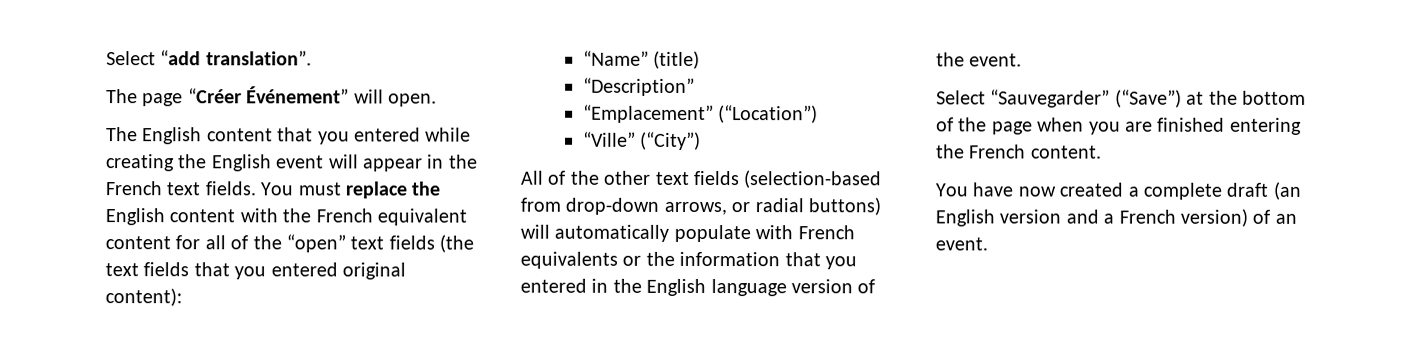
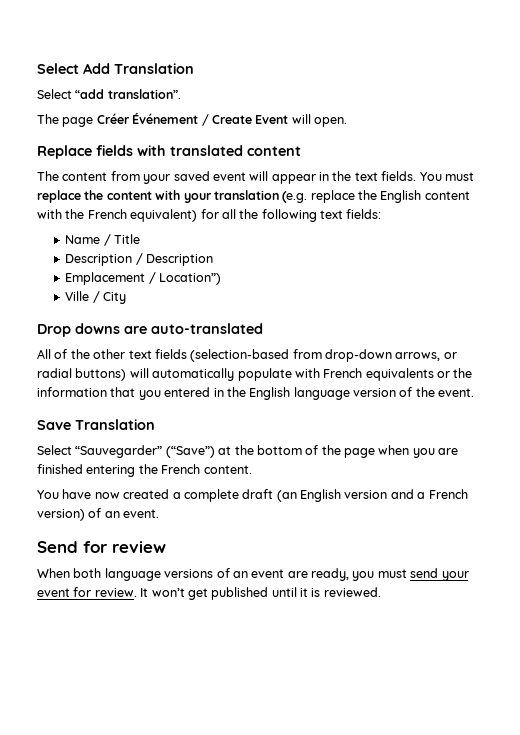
[106,51,156,66] Select -> [37,63,194,74] [37,89,72,99] Select Add Translation // Select
[187,86,437,107] [106,127,472,145] [106,154,272,172] “Créer Événement” will open. // The English content that you entered while creating the English -> [96,112,347,127] [37,145,301,159] [37,171,210,184] Créer Événement / Create Event will open. // Replace fields with translated content // The content from your saved
[105,181,162,196] French -> (352, 176) none
(441, 188) none -> [106,190,377,203] content with your translation (e.g. replace the
[377,208,467,226] [105,234,475,253] [105,262,406,280] [105,288,182,307] [582,50,701,69] [582,77,695,96] [582,104,819,124] [582,131,702,150] equivalent content for all of the “open” text fields (the text fields that you entered original content): // “Name” (title) // “Description” // “Emplacement” (“Location”) // “Ville” (“City”) -> [130,209,382,222] [65,234,141,246] [65,253,214,266] [65,272,222,285] [65,291,127,304] [37,323,263,337] equivalent) for all the following text fields: // Name / Title // Description / Description // Emplacement / Location”) // Ville / City // Drop downs are auto-translated
(1023, 60) none -> [37,419,155,430] // Save Translation
(988, 244) none -> [37,541,166,553] [37,568,469,581] [37,587,381,600] // Send for review // When both language versions of an event are ready, you must send your event for review. It won’t get published until it is reviewed.

